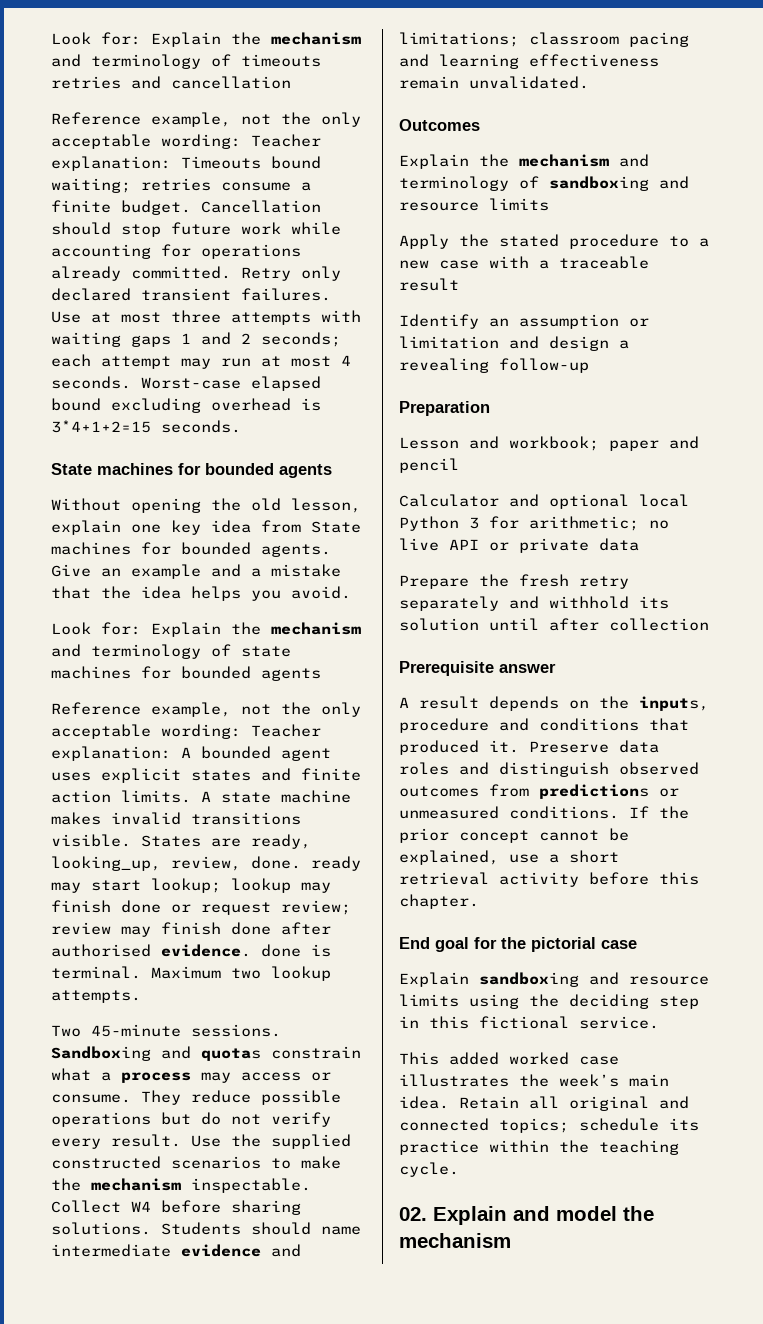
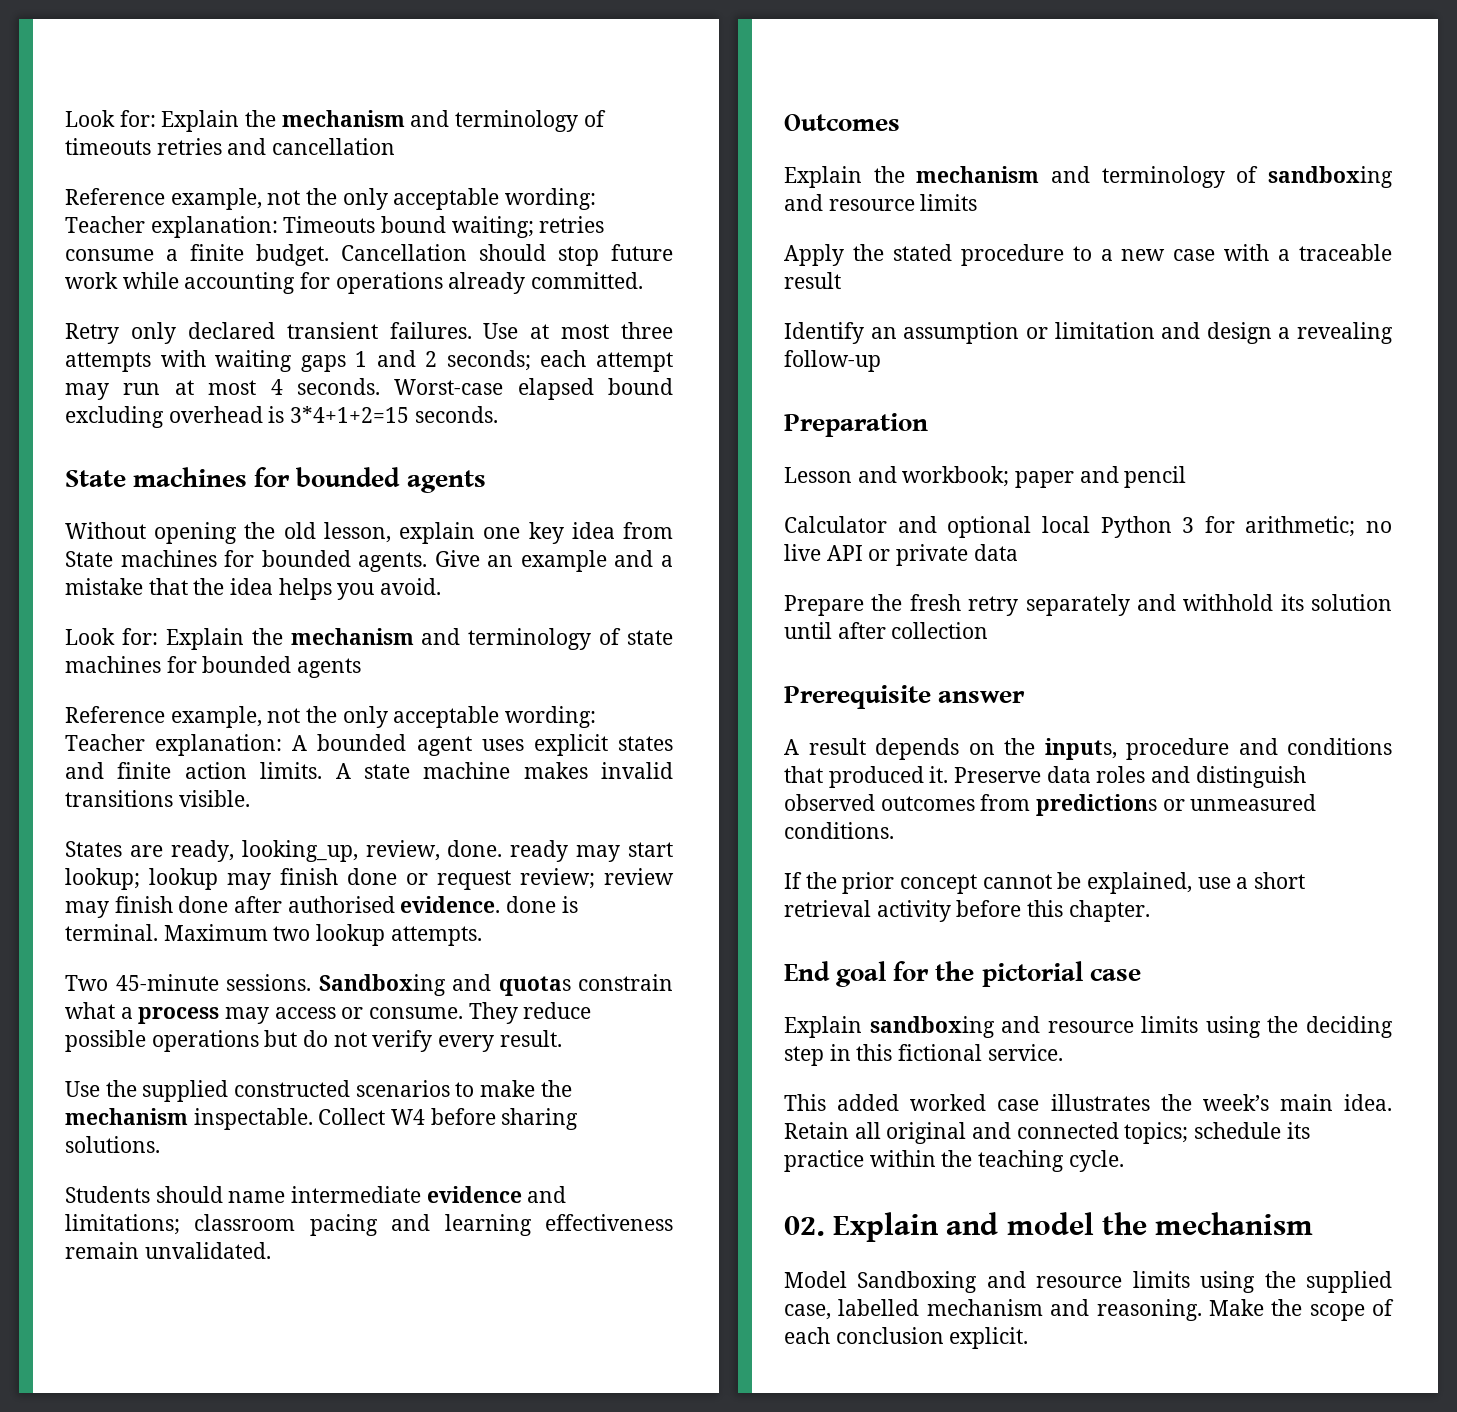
(231, 272) none -> (644, 280) //
(131, 840) none -> (250, 798) //
(181, 1140) none -> (562, 1038) //
(151, 1228) none -> (160, 1144) //
(619, 812) none -> (894, 830) //
(511, 1240) none -> [784,1271,1392,1293] [784,1299,1394,1321] [784,1327,1029,1349] // Model Sandboxing and resource limits using the supplied case, labelled mechanism and reasoning. Make the scope of each conclusion explicit.

